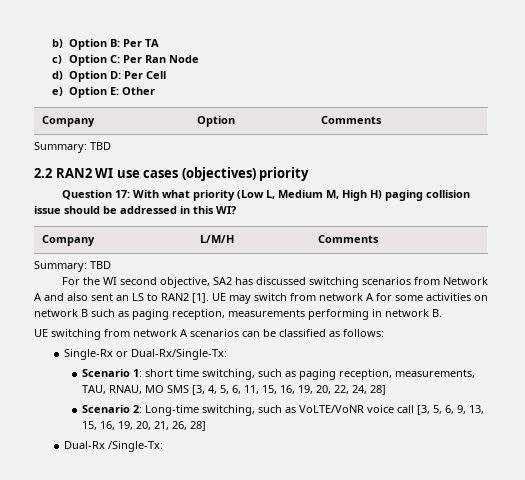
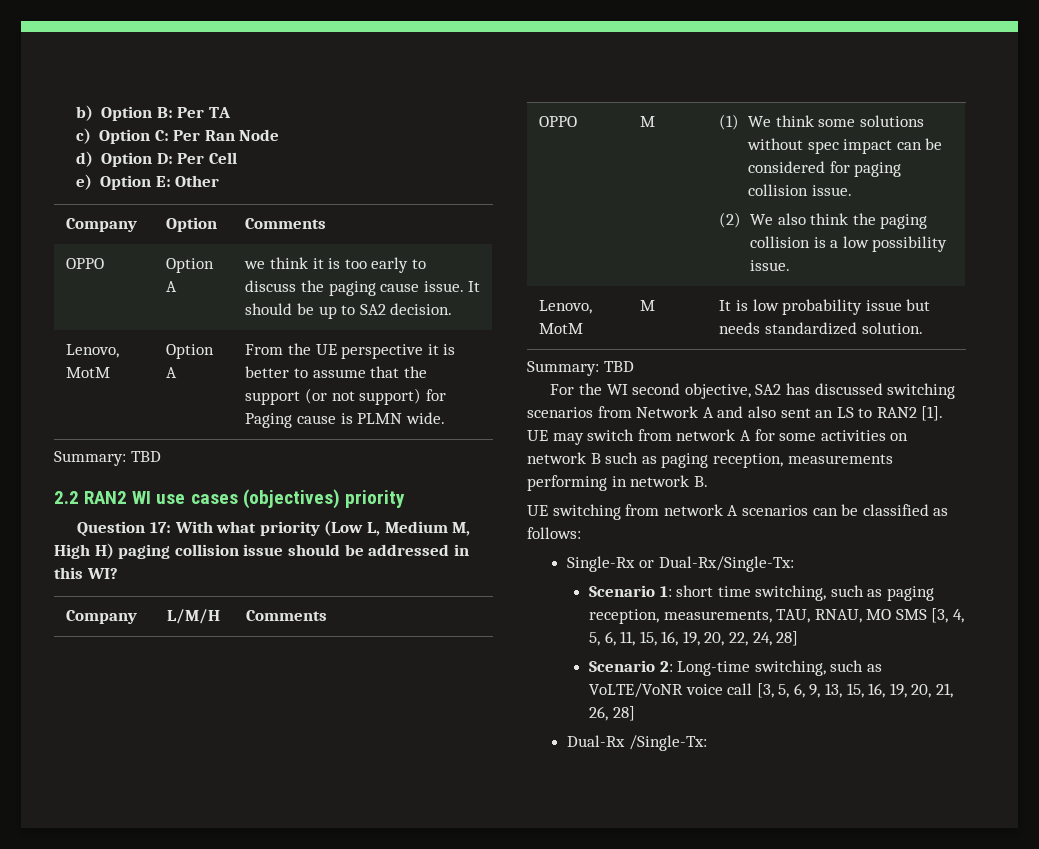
(383, 120) none -> [66,258,105,269] [166,258,215,273] [166,281,178,292] [244,257,427,273] [245,280,481,296] [245,303,453,319] [66,344,120,358] [66,367,111,378] [166,344,215,359] [166,367,178,378] [245,343,456,359] [245,366,427,378] [245,388,446,405] [245,412,445,428] // OPPO | Option A | we think it is too early to discuss the paging cause issue. It should be up to SA2 decision. // Lenovo, MotM | Option A | From the UE perspective it is better to assume that the support (or not support) for Paging cause is PLMN wide.
(380, 239) none -> [539,116,578,127] [640,116,656,127] [719,114,924,130] [746,138,943,154] [747,161,902,177] [747,184,852,196] [719,212,928,229] [749,236,948,252] [749,260,790,271] [539,300,593,314] [539,323,584,334] [640,300,656,311] [719,299,931,315] [719,322,923,335] // OPPO | M | (1) We think some solutions without spec impact can be considered for paging collision issue. // (2) We also think the paging collision is a low possibility issue. // Lenovo, MotM | M | It is low probability issue but needs standardized solution.

